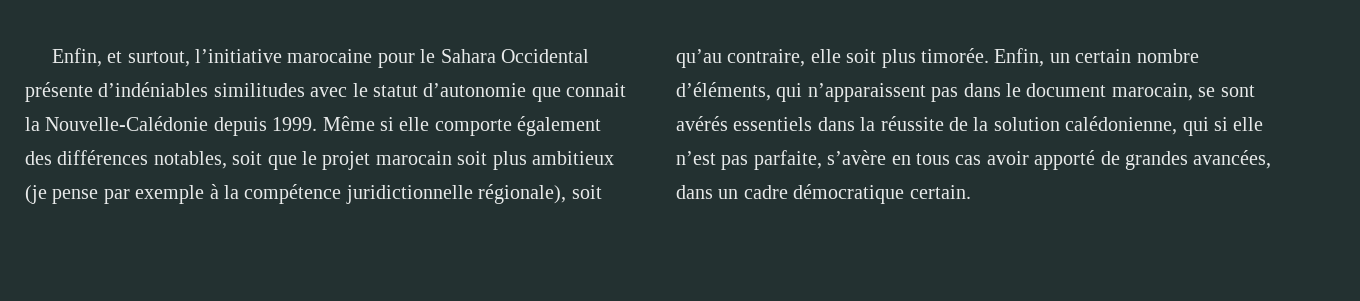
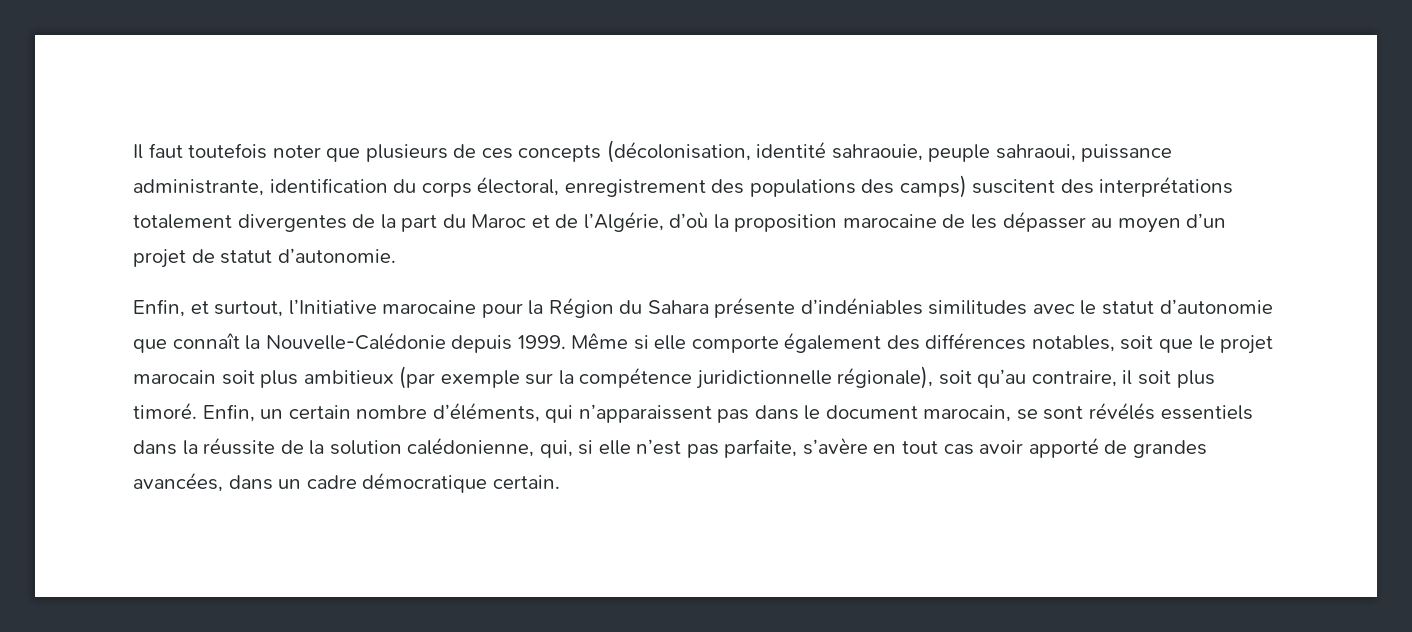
(51, 57) none -> [133,140,1173,163] [133,175,1234,198] [133,211,1227,233] [133,248,396,268] Il faut toutefois noter que plusieurs de ces concepts (décolonisation, identité sahraouie, peuple sahraoui, puissance administrante, identification du corps électoral, enregistrement des populations des camps) suscitent des interprétations totalement divergentes de la part du Maroc et de l’Algérie, d’où la proposition marocaine de les dépasser au moyen d’un projet de statut d’autonomie. //
[195,49,283,63] l’initiative -> [288,299,377,315] l’Initiative
[420,49,590,63] le Sahara Occidental -> [528,297,709,318] la Région du Sahara
[566,83,627,97] connait -> [172,333,240,349] connaît
[25,184,219,204] (je pense par exemple à -> [399,366,554,389] (par exemple sur
[810,48,989,68] elle soit plus timorée. -> [1122,370,1215,388] [133,402,197,419] il soit plus timoré.
[676,116,728,131] avérés -> [1089,402,1156,420] révélés
[1182,117,1209,136] qui -> [539,440,573,458] qui,
[916,153,950,165] tous -> [902,441,939,454] tout

